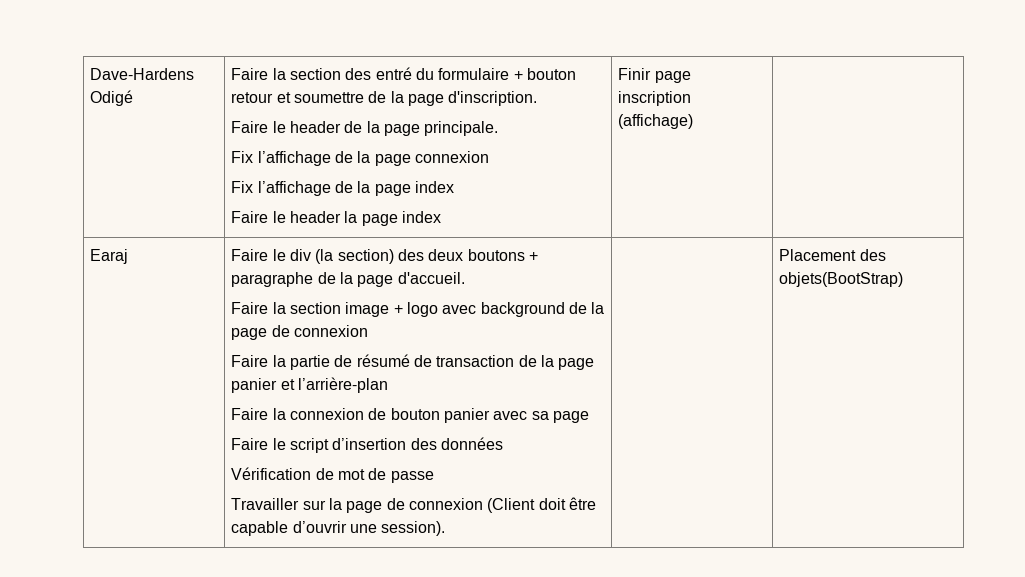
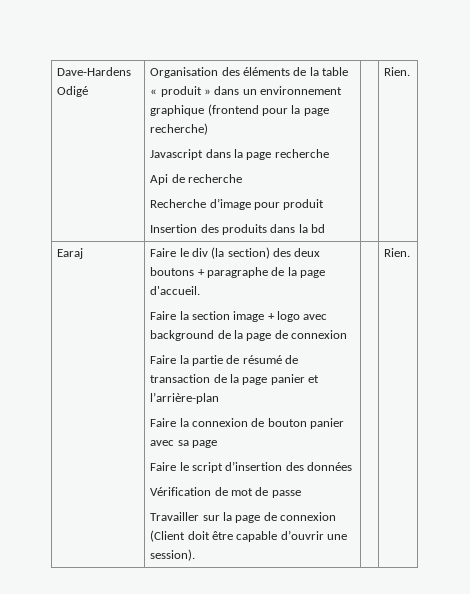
[231,67,576,80] [231,91,538,106] [231,121,499,136] [231,151,489,166] [231,181,454,196] [231,211,441,226] [618,68,691,83] [618,91,692,106] [618,114,694,129] Faire la section des entré du formulaire + bouton retour et soumettre de la page d'inscription. // Faire le header de la page principale. // Fix l’affichage de la page connexion // Fix l’affichage de la page index // Faire le header la page index | Finir page inscription (affichage) | -> [150,67,349,78] [150,86,343,97] [150,104,329,116] [150,123,209,135] [150,149,329,160] [150,174,242,185] [150,198,325,210] [150,224,326,235] [384,67,411,76] Organisation des éléments de la table « produit » dans un environnement graphique (frontend pour la page recherche) // Javascript dans la page recherche // Api de recherche // Recherche d’image pour produit // Insertion des produits dans la bd | | Rien.
[779,249,886,261] [779,272,904,287] Placement des objets(BootStrap) -> [384,248,411,257] Rien.

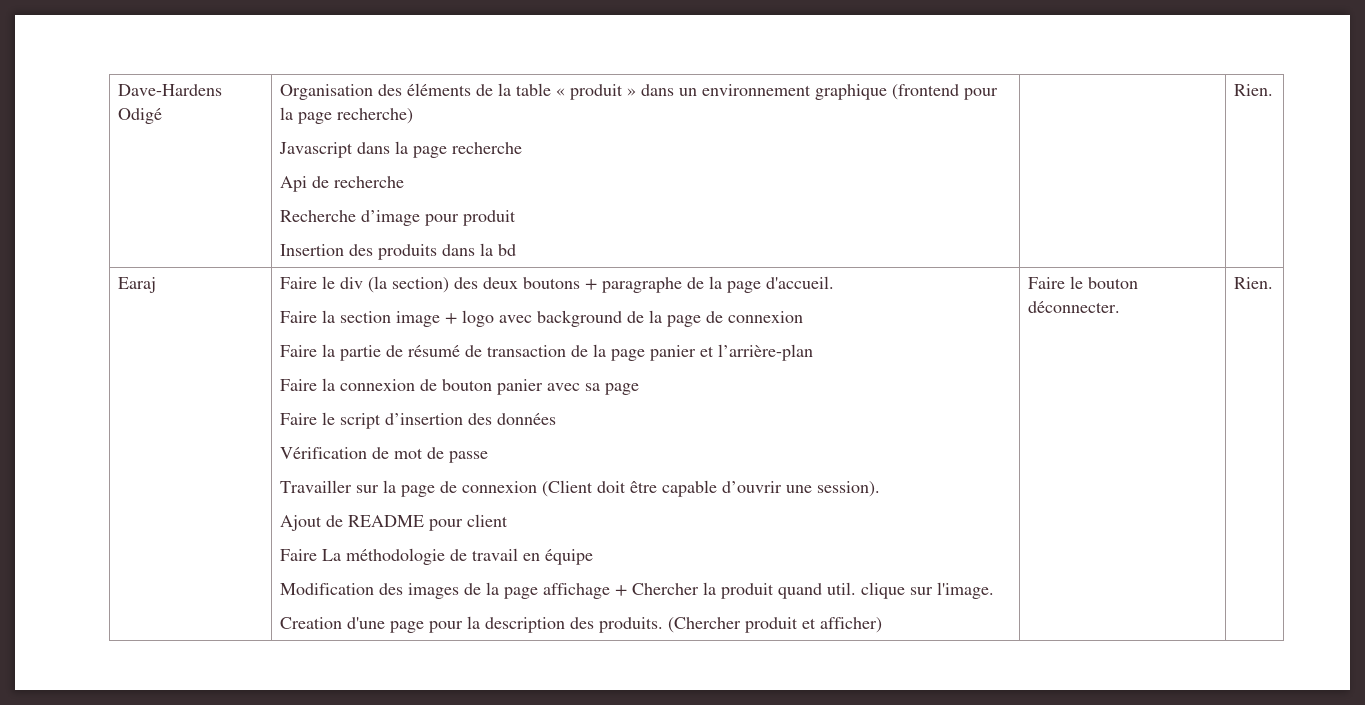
(196, 555) | -> [279,514,508,531] [279,548,593,565] [279,582,994,599] [279,616,882,633] [1027,276,1138,289] [1027,301,1120,313] // Ajout de README pour client // Faire La méthodologie de travail en équipe // Modification des images de la page affichage + Chercher la produit quand util. clique sur l'image. // Creation d'une page pour la description des produits. (Chercher produit et afficher) | Faire le bouton déconnecter.

